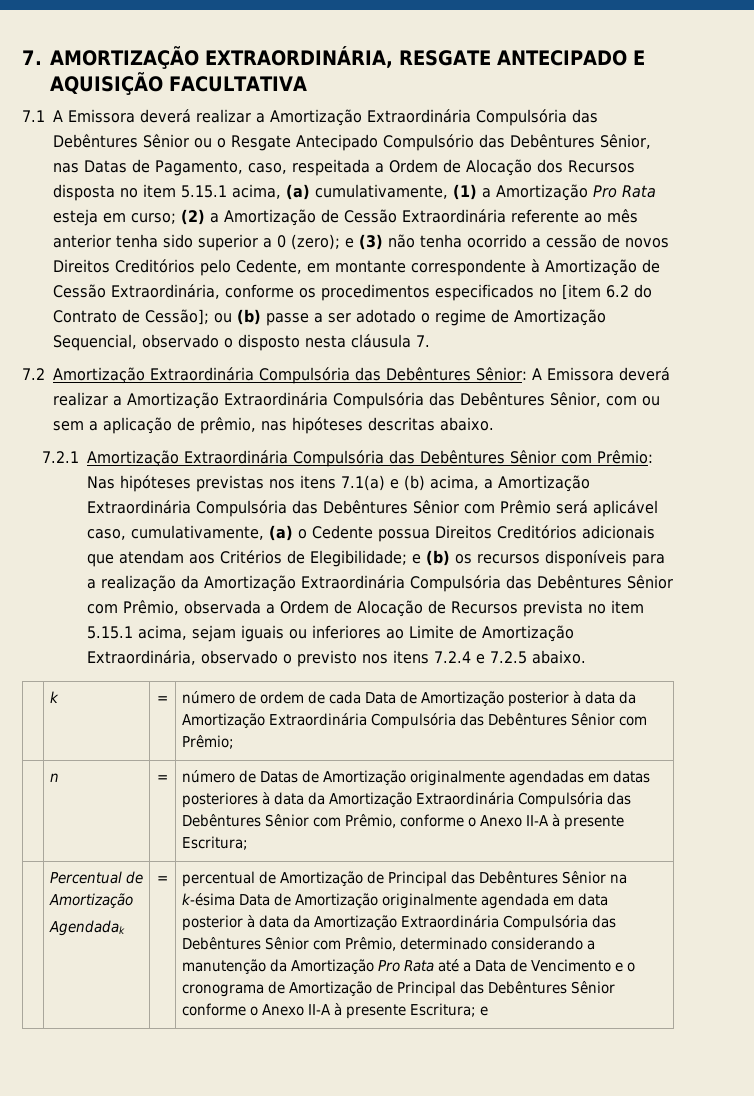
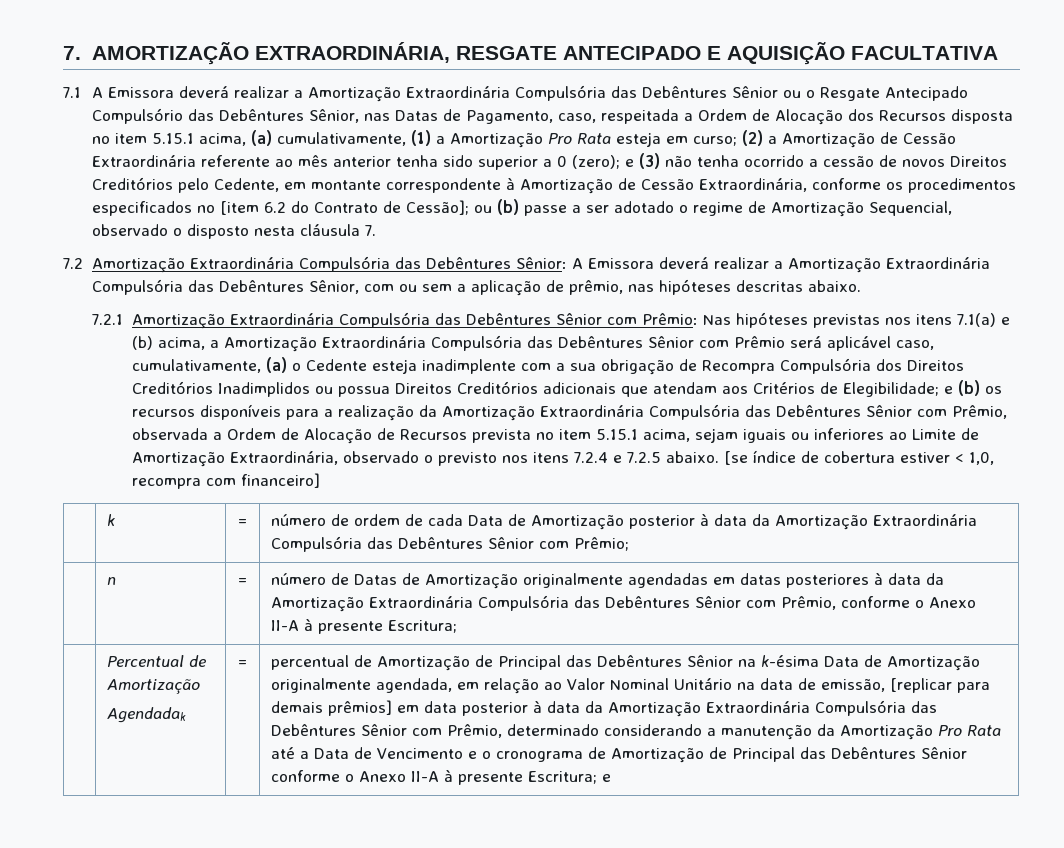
(374, 532) none -> [371,358,964,375] [131,381,333,397] esteja inadimplente com a sua obrigação de Recompra Compulsória dos Direitos Creditórios Inadimplidos ou
(587, 657) none -> [723,450,994,465] [131,473,320,489] [se índice de cobertura estiver < 1,0, recompra com financeiro]
[480,893,549,909] agendada -> [375,678,990,694] [270,700,392,716] agendada, em relação ao Valor Nominal Unitário na data de emissão, [replicar para demais prêmios]

